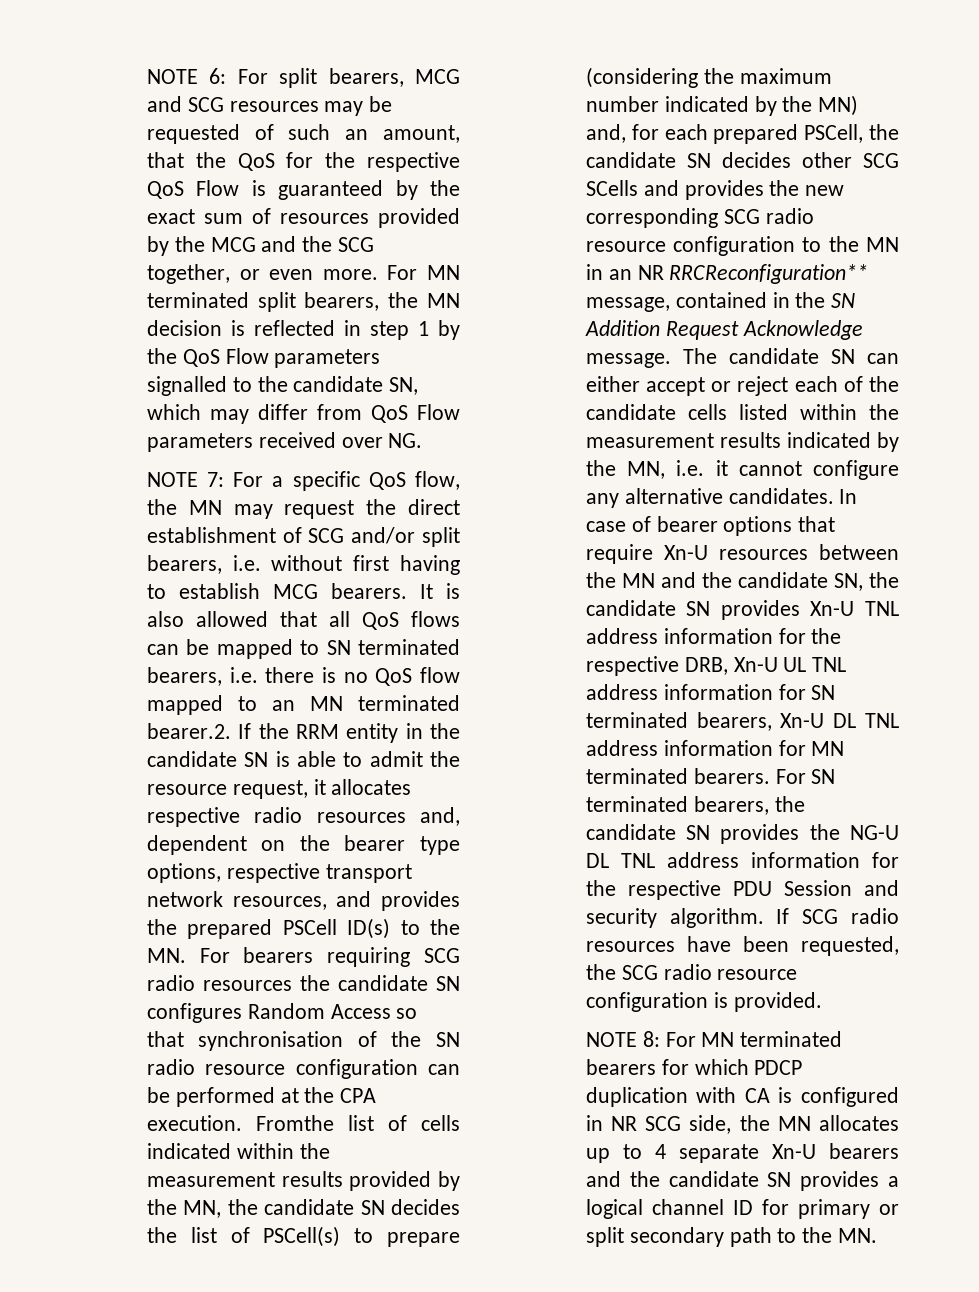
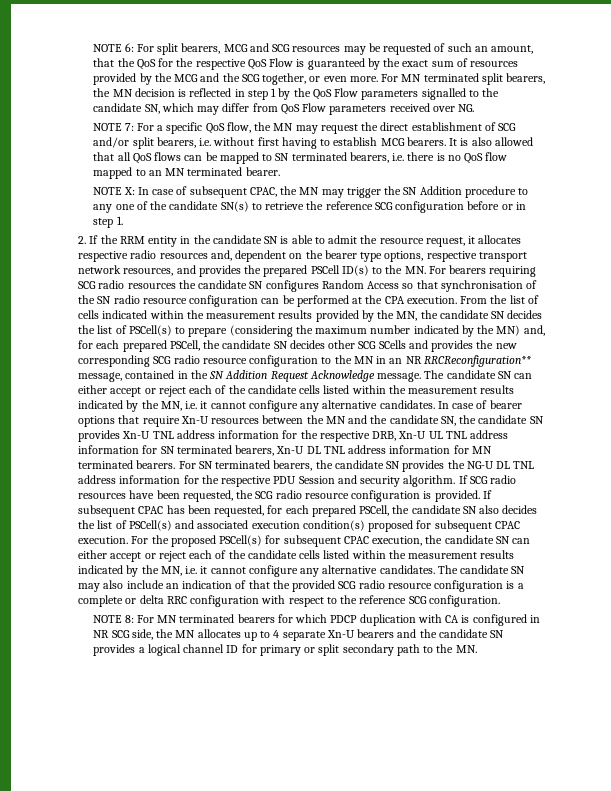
[146,723,231,739] bearer.2. -> [245,167,280,176] [93,186,528,198] [93,201,526,213] [93,216,123,228] [78,236,87,244] bearer. // NOTE X: In case of subsequent CPAC, the MN may trigger the SN Addition procedure to any one of the candidate SN(s) to retrieve the reference SCG configuration before or in step 1. // 2.
[255,1115,334,1131] Fromthe -> [460,295,508,304] From the
(822, 1002) none -> [482,490,492,499] [78,505,538,517] [78,520,520,532] [78,535,531,547] [78,550,515,562] [78,565,526,577] [78,580,524,592] [78,595,500,607] If subsequent CPAC has been requested, for each prepared PSCell, the candidate SN also decides the list of PSCell(s) and associated execution condition(s) proposed for subsequent CPAC execution. For the proposed PSCell(s) for subsequent CPAC execution, the candidate SN can either accept or reject each of the candidate cells listed within the measurement results indicated by the MN, i.e. it cannot configure any alternative candidates. The candidate SN may also include an indication of that the provided SCG radio resource configuration is a complete or delta RRC configuration with respect to the reference SCG configuration.

